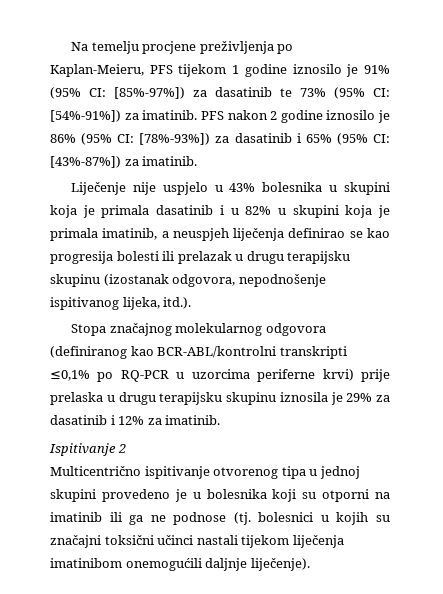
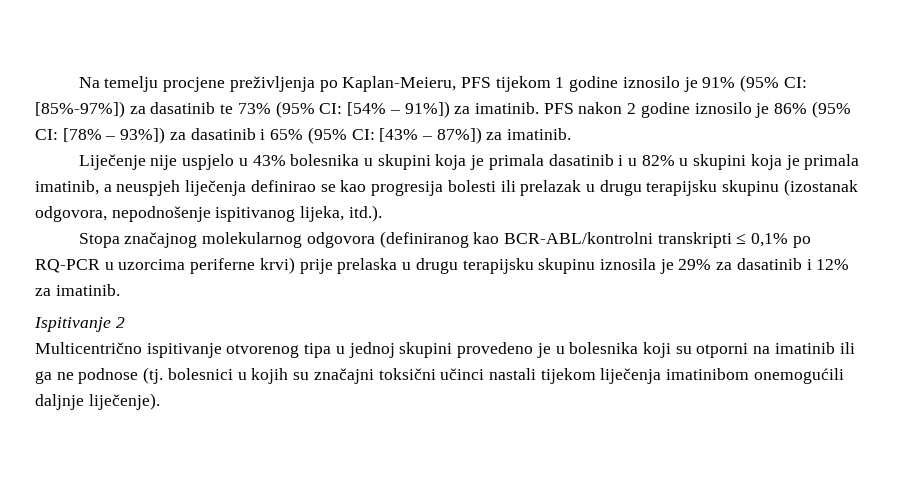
[50,110,121,122] [54%-91%]) -> [347,101,450,118] [54% – 91%])
[139,133,211,145] [78%-93%]) -> [62,127,166,144] [78% – 93%])
[50,156,121,168] [43%-87%]) -> [379,127,482,144] [43% – 87%])
[50,370,90,381] ≤0,1% -> [736,233,789,247] ≤ 0,1%

